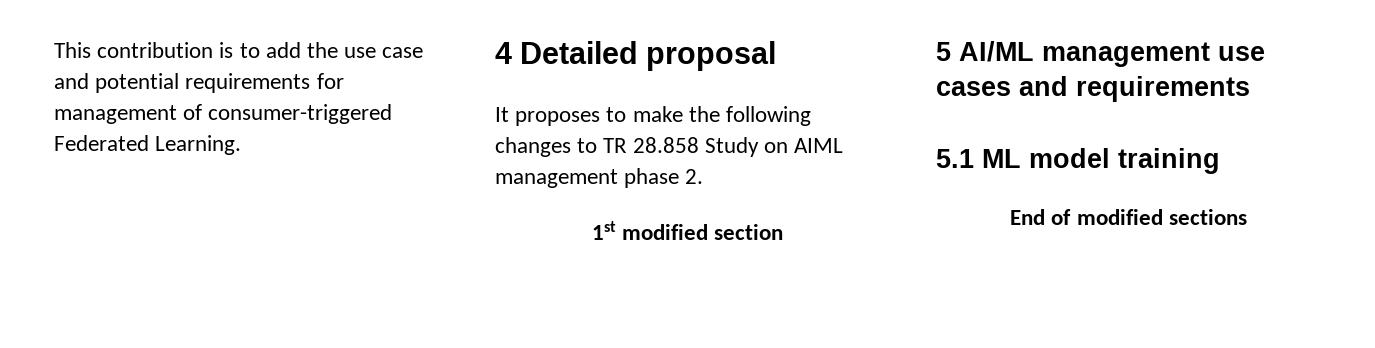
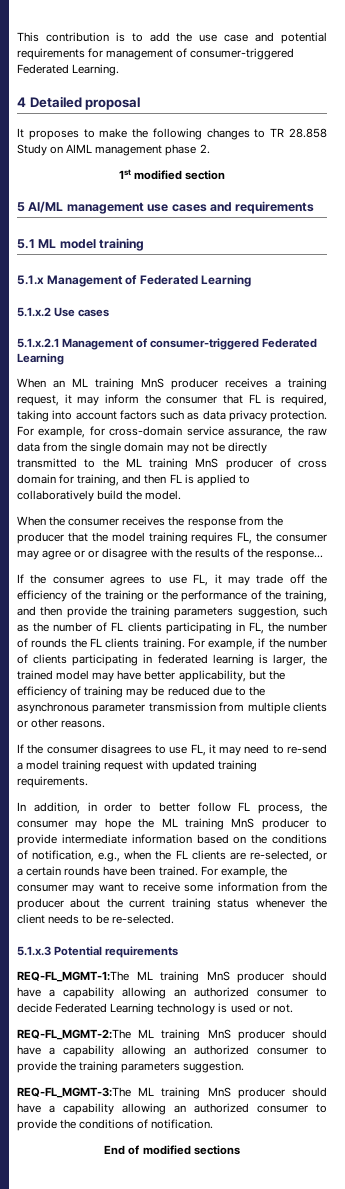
(1220, 161) none -> [17,275,251,287] [17,307,110,317] [17,338,318,350] [17,353,64,365] [17,378,327,390] [17,394,327,406] [17,410,327,422] [17,426,327,438] [17,442,267,454] [17,458,327,470] [17,474,250,486] [17,490,182,502] [17,516,283,528] [17,532,327,544] [17,548,324,560] [17,574,328,586] [17,590,327,602] [17,606,327,618] [17,622,327,634] [17,638,328,650] [17,654,327,666] [17,670,285,682] [17,686,265,698] [17,702,327,714] [17,718,106,728] [17,744,327,756] [17,760,257,772] [17,776,88,788] [17,802,327,814] [17,818,327,830] [17,834,328,846] [17,850,327,862] [17,866,287,878] [17,882,327,894] [17,898,327,910] [17,914,175,924] [17,946,179,958] [17,971,327,983] [17,987,327,999] [17,1003,293,1015] [17,1029,327,1041] [17,1045,327,1057] [17,1061,245,1073] [17,1087,327,1099] [17,1103,327,1115] [17,1119,214,1131] // 5.1.x Management of Federated Learning // 5.1.x.2 Use cases // 5.1.x.2.1 Management of consumer-triggered Federated Learning // When an ML training MnS producer receives a training request, it may inform the consumer that FL is required, taking into account factors such as data privacy protection. For example, for cross-domain service assurance, the raw data from the single domain may not be directly transmitted to the ML training MnS producer of cross domain for training, and then FL is applied to collaboratively build the model. // When the consumer receives the response from the producer that the model training requires FL, the consumer may agree or or disagree with the results of the response... // If the consumer agrees to use FL, it may trade off the efficiency of the training or the performance of the training, and then provide the training parameters suggestion, such as the number of FL clients participating in FL, the number of rounds the FL clients training. For example, if the number of clients participating in federated learning is larger, the trained model may have better applicability, but the efficiency of training may be reduced due to the asynchronous parameter transmission from multiple clients or other reasons. // If the consumer disagrees to use FL, it may need to re-send a model training request with updated training requirements. // In addition, in order to better follow FL process, the consumer may hope the ML training MnS producer to provide intermediate information based on the conditions of notification, e.g., when the FL clients are re-selected, or a certain rounds have been trained. For example, the consumer may want to receive some information from the producer about the current training status whenever the client needs to be re-selected. // 5.1.x.3 Potential requirements // REQ-FL_MGMT-1:The ML training MnS producer should have a capability allowing an authorized consumer to decide Federated Learning technology is used or not. // REQ-FL_MGMT-2:The ML training MnS producer should have a capability allowing an authorized consumer to provide the training parameters suggestion. // REQ-FL_MGMT-3:The ML training MnS producer should have a capability allowing an authorized consumer to provide the conditions of notification.

